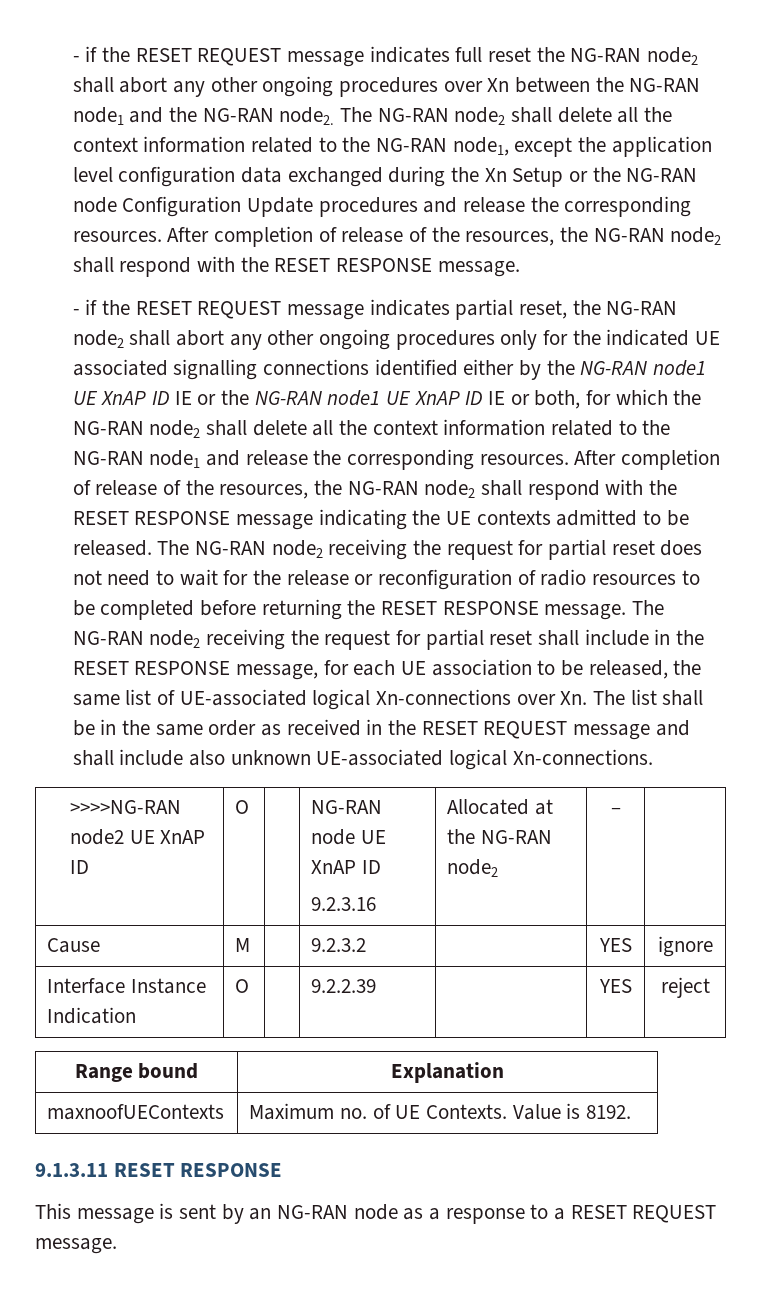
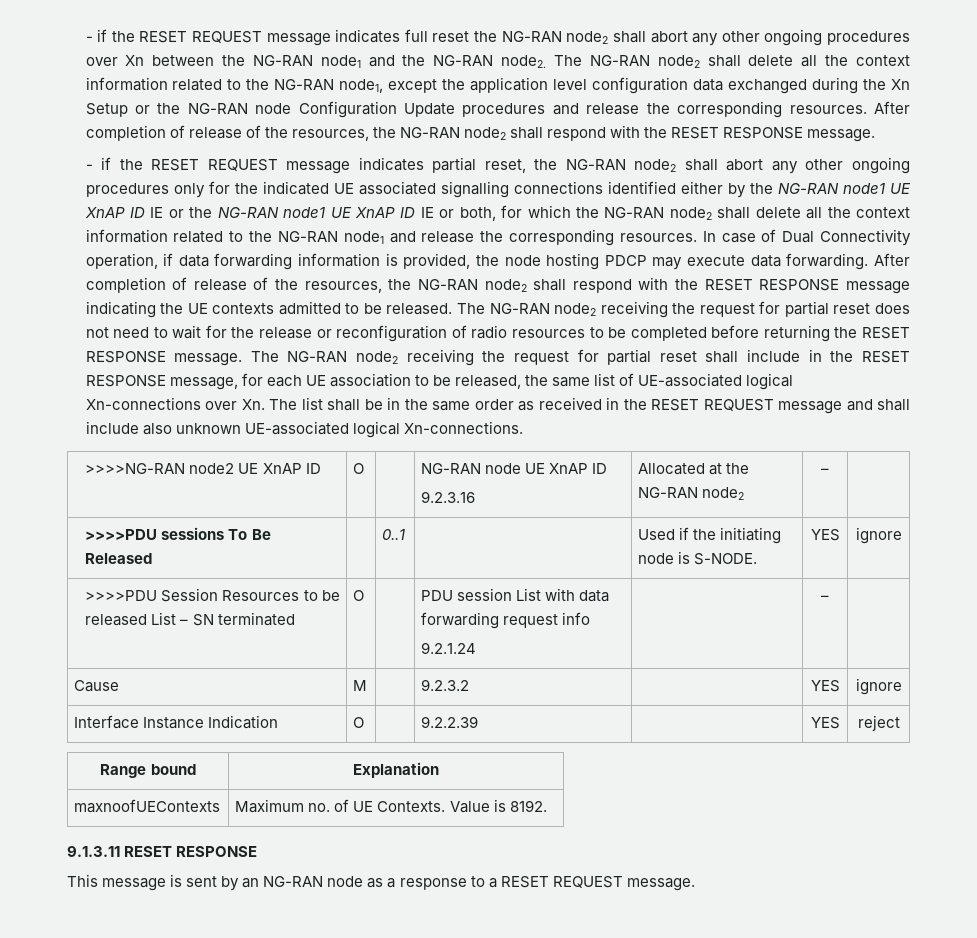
(569, 459) none -> [702,229,912,246] [85,253,869,270] In case of Dual Connectivity operation, if data forwarding information is provided, the node hosting PDCP may execute data forwarding.
(621, 811) none -> [85,527,271,540] [85,553,153,564] [382,529,406,540] [638,527,782,544] [638,551,758,565] [810,529,840,541] [855,527,902,544] [85,588,340,602] [85,612,295,626] [353,590,365,601] [421,588,610,602] [421,612,591,629] [421,642,477,654] [821,595,829,601] // >>>>PDU sessions To Be Released | | 0..1 | | Used if the initiating node is S-NODE. | YES | ignore // >>>>PDU Session Resources to be released List – SN terminated | O | | PDU session List with data forwarding request info // 9.2.1.24 | | – |

